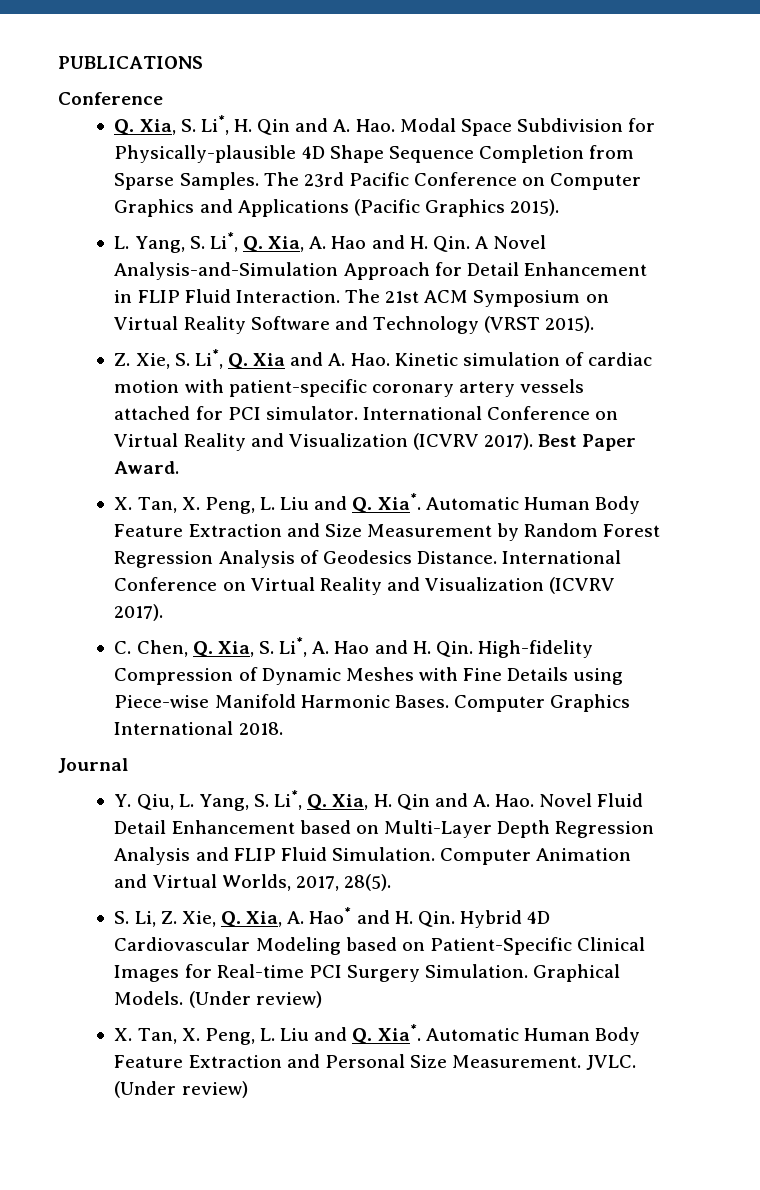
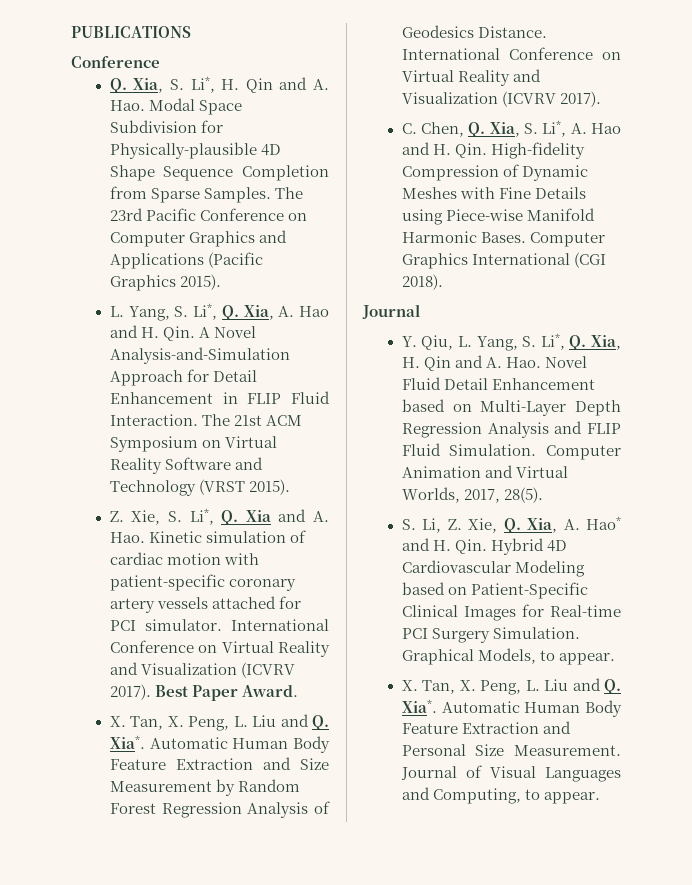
[238,722,283,735] 2018. -> [573,252,606,268] [401,274,443,290] (CGI 2018).
[114,991,322,1008] Models. (Under review) -> [477,648,615,665] Models, to appear.
[586,1055,637,1070] [114,1081,248,1098] JVLC. (Under review) -> [400,765,621,782] [401,787,600,804] Journal of Visual Languages and Computing, to appear.

